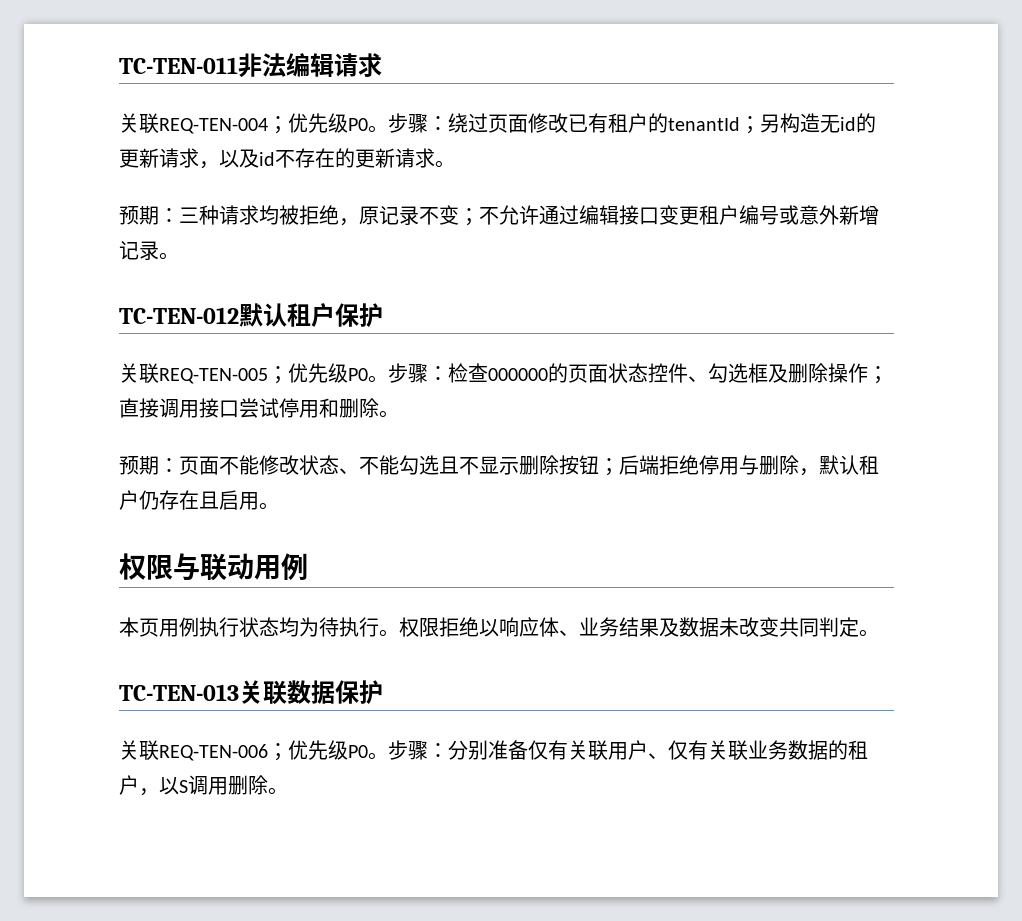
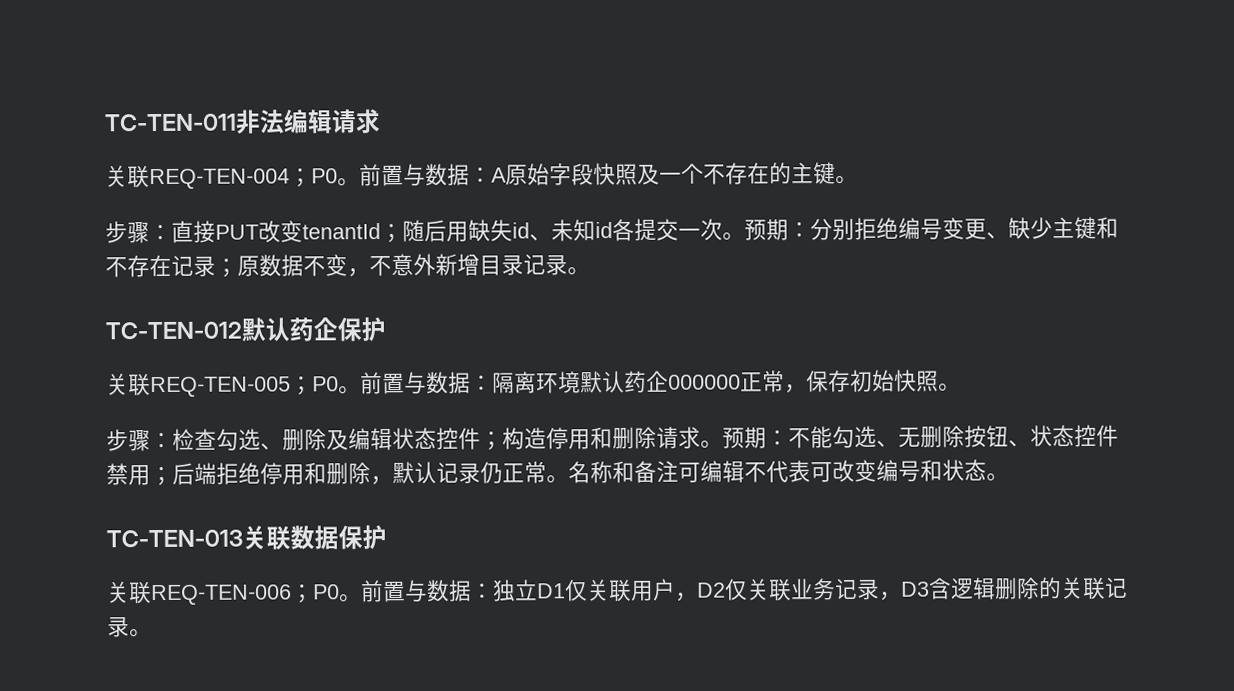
[288,113,876,134] [119,148,455,169] [119,205,799,226] 优先级P0。步骤：绕过页面修改已有租户的tenantId；另构造无id的更新请求，以及id不存在的更新请求。 // 预期：三种请求均被拒绝，原记录不变；不允许通过编辑接口变更租户编号或 -> [311,162,858,187] [105,216,1119,244] [105,254,392,278] P0。前置与数据：A原始字段快照及一个不存在的主键。 // 步骤：直接PUT改变tenantId；随后用缺失id、未知id各提交一次。预期：分别拒绝编号变更、缺少主键和不存在记录；原数据不变，不
(879, 215) none -> [479,254,524,276] 目录
[287,303,335,327] 租户 -> [289,317,338,342] 药企
[288,363,888,384] [119,398,399,418] [119,455,599,475] 优先级P0。步骤：检查000000的页面状态控件、勾选框及删除操作；直接调用接口尝试停用和删除。 // 预期：页面不能修改状态、不能勾选且不显示删除按钮 -> [312,369,961,395] [106,424,1119,452] [106,463,151,486] P0。前置与数据：隔离环境默认药企000000正常，保存初始快照。 // 步骤：检查勾选、删除及编辑状态控件；构造停用和删除请求。预期：不能勾选、无删除按钮、状态控件禁用
[739,455,759,475] 与 -> [304,462,327,485] 和
[859,455,879,475] [119,490,279,510] [119,553,308,581] [119,617,859,637] 租户仍存在且启用。 // 权限与联动用例 // 本页用例执行状态均为待执行。权限拒绝以响应体、业务结果及数据未改变共同判定 -> [436,459,987,484] 记录仍正常。名称和备注可编辑不代表可改变编号和状态
[288,740,868,761] [119,775,268,796] 优先级P0。步骤：分别准备仅有关联用户、仅有关联业务数据的租户，以S调用删除 -> [313,576,1128,603] [107,616,130,638] P0。前置与数据：独立D1仅关联用户，D2仅关联业务记录，D3含逻辑删除的关联记录

